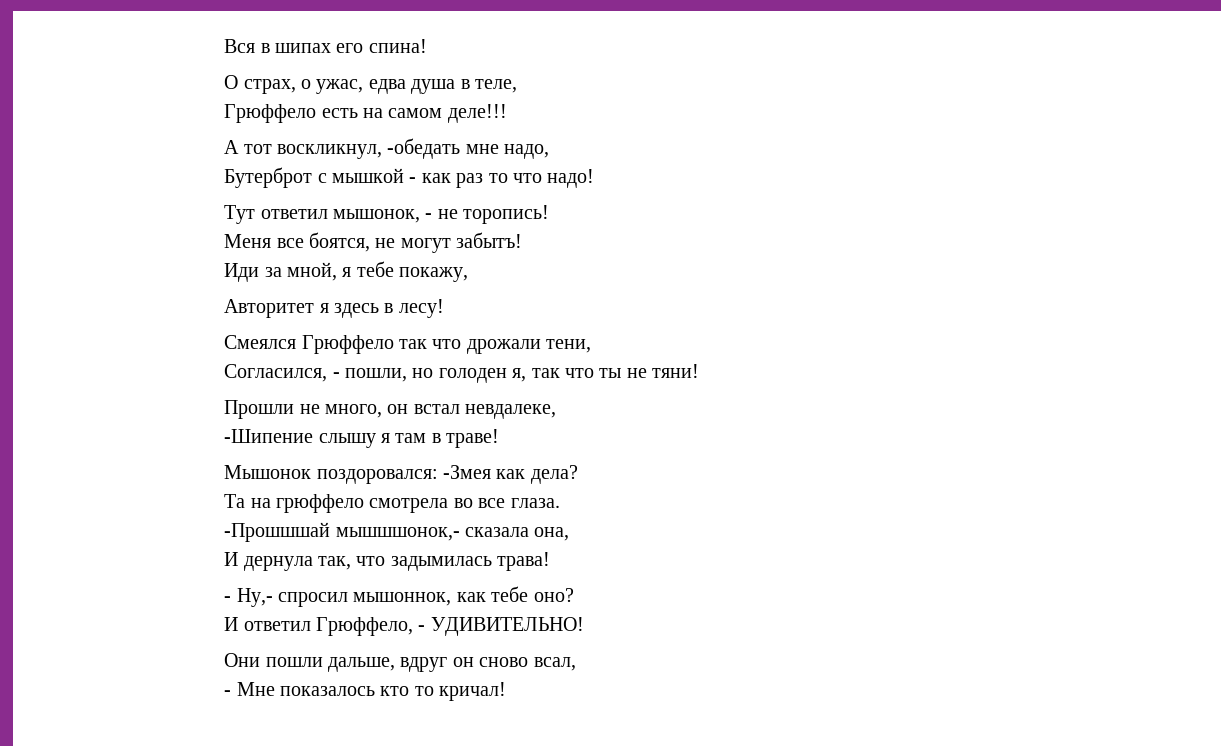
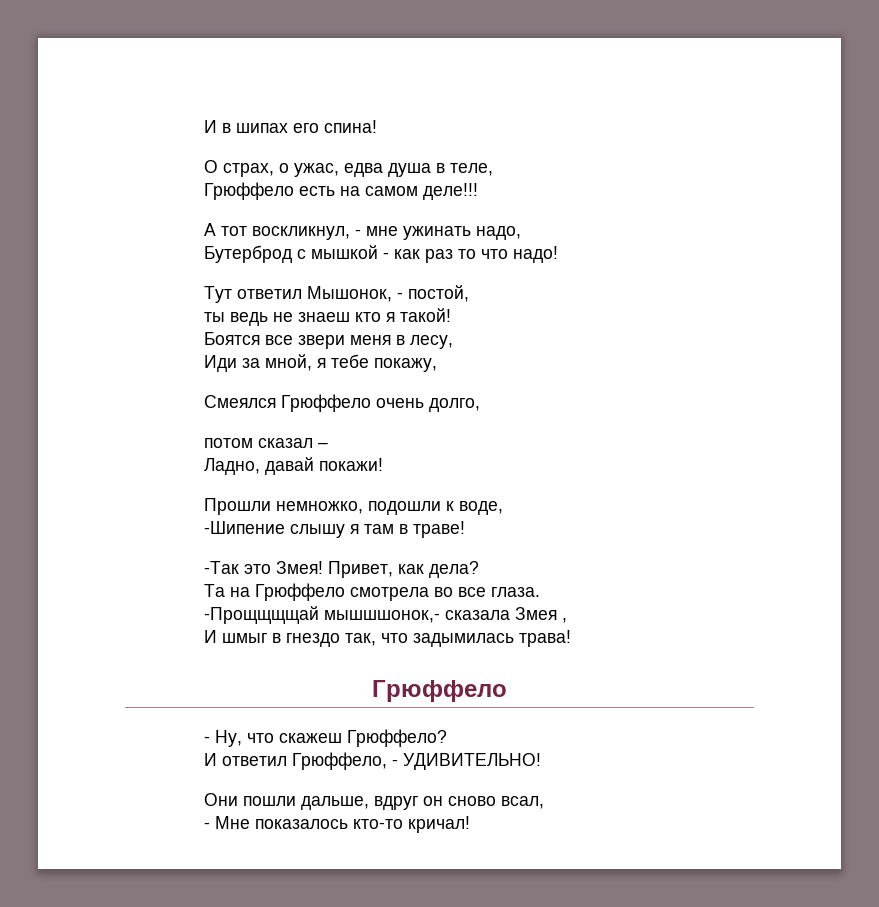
[224,39,256,53] Вся -> [203,120,217,133] И
[387,138,499,159] -обедать мне -> [354,226,471,240] - мне ужинать
[224,167,313,188] Бутерброт -> [203,245,292,263] Бутеpбpод
[332,205,550,224] [224,232,523,253] мышонок, - не торопись! // Меня все боятся, не могут забытъ! -> [306,285,469,302] [203,308,451,326] [203,332,453,349] Мышонок, - постой, // ты ведь не знаеш кто я такой! // Боятся все звери меня в лесу,
[224,299,444,318] [224,335,592,354] [224,364,700,383] [224,400,557,419] Авторитет я здесь в лесу! // Смеялся Грюффело так что дрожали тени, // Согласился, - пошли, но голоден я, так что ты не тяни! // Прошли не много, он встал невдалеке, -> [203,394,480,412] [203,438,328,448] [203,457,383,475] [203,498,503,515] Смеялся Грюффело очень долго, // потом сказал – // Ладно, давай покажи! // Прошли немножко, подошли к воде,
[224,465,491,484] Mышонок поздоровался: -Змея -> [203,561,393,578] -Так это Змея! Привет,
[275,494,364,513] грюффело -> [254,583,345,601] Грюффело
[224,522,331,542] -Прошшшай -> [203,606,319,624] -Прощщщщай
[534,527,570,541] [224,552,313,571] она, // И дернула -> [514,607,567,623] [203,630,340,647] Змея , // И шмыг в гнездо
[224,586,574,607] // - Ну,- спросил мышоннок, как тебе оно? -> [372,680,507,702] [203,729,447,747] // Грюффело // - Ну, что скажеш Грюффело?
[380,686,434,696] кто то -> [352,819,403,829] кто-то

